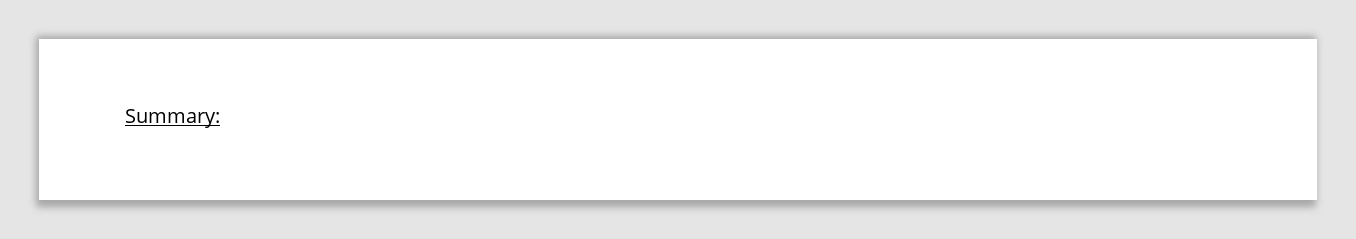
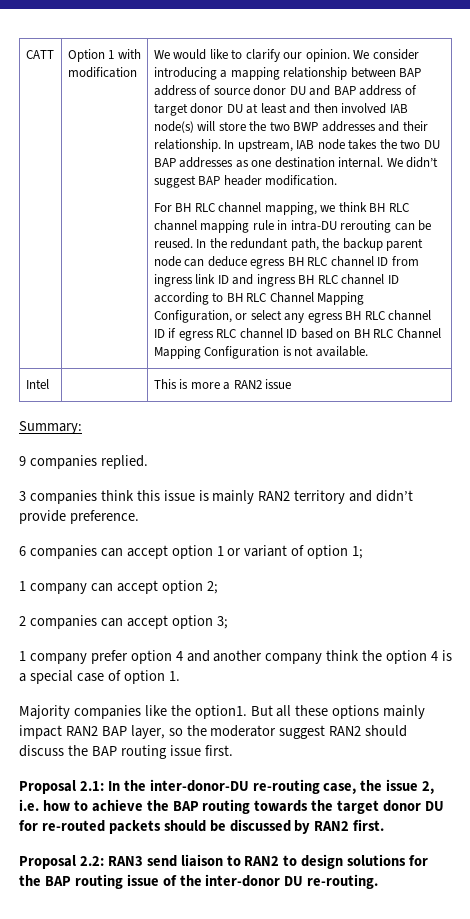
[125,109,220,128] Summary: -> [25,50,54,59] [67,49,141,62] [67,67,137,78] [153,49,419,62] [153,67,422,80] [153,85,417,96] [153,103,408,116] [153,121,428,133] [153,139,440,152] [153,157,439,168] [153,175,338,188] [153,202,409,215] [153,220,432,233] [153,238,424,251] [153,256,419,269] [153,274,399,287] [153,292,365,305] [153,310,432,323] [153,328,441,341] [153,346,368,359] [25,379,49,389] [153,379,292,390] [19,421,82,434] [19,455,148,469] [19,490,414,504] [19,510,139,524] [19,545,364,559] [19,580,218,594] [19,615,228,629] [19,650,452,664] [19,670,180,684] [19,705,426,719] [19,725,408,739] [19,745,233,759] [19,779,435,794] [19,799,445,814] [19,819,385,834] [19,854,429,869] [19,874,379,889] CATT | Option 1 with modification | We would like to clarify our opinion. We consider introducing a mapping relationship between BAP address of source donor DU and BAP address of target donor DU at least and then involved IAB node(s) will store the two BWP addresses and their relationship. In upstream, IAB node takes the two DU BAP addresses as one destination internal. We didn’t suggest BAP header modification. // For BH RLC channel mapping, we think BH RLC channel mapping rule in intra-DU rerouting can be reused. In the redundant path, the backup parent node can deduce egress BH RLC channel ID from ingress link ID and ingress BH RLC channel ID according to BH RLC Channel Mapping Configuration, or select any egress BH RLC channel ID if egress RLC channel ID based on BH RLC Channel Mapping Configuration is not available. // Intel | | This is more a RAN2 issue // Summary: // 9 companies replied. // 3 companies think this issue is mainly RAN2 territory and didn’t provide preference. // 6 companies can accept option 1 or variant of option 1; // 1 company can accept option 2; // 2 companies can accept option 3; // 1 company prefer option 4 and another company think the option 4 is a special case of option 1. // Majority companies like the option1. But all these options mainly impact RAN2 BAP layer, so the moderator suggest RAN2 should discuss the BAP routing issue first. // Proposal 2.1: In the inter-donor-DU re-routing case, the issue 2, i.e. how to achieve the BAP routing towards the target donor DU for re-routed packets should be discussed by RAN2 first. // Proposal 2.2: RAN3 send liaison to RAN2 to design solutions for the BAP routing issue of the inter-donor DU re-routing.

